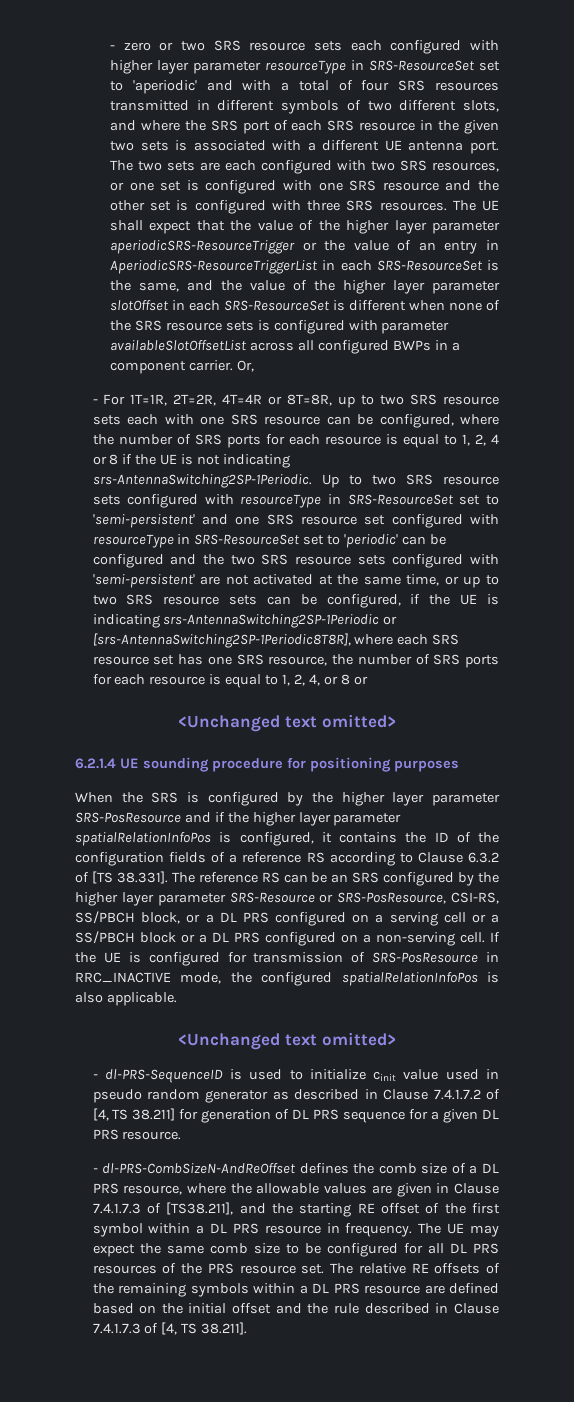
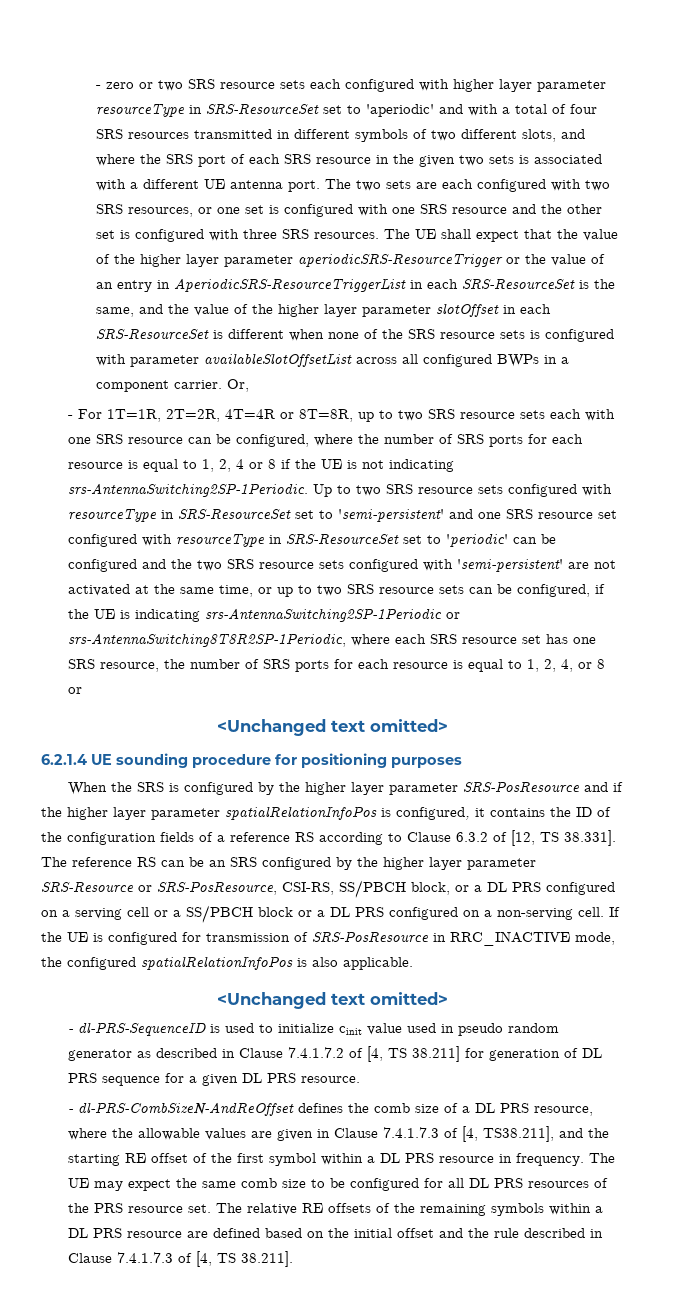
[92,633,351,648] [srs-AntennaSwitching2SP-1Periodic8T8R], -> [68,633,347,647] srs-AntennaSwitching8T8R2SP-1Periodic,
[91,871,113,884] [TS -> [511,830,559,846] [12, TS
[166,1202,234,1215] [TS38.211], -> [462,1126,555,1142] [4, TS38.211],

